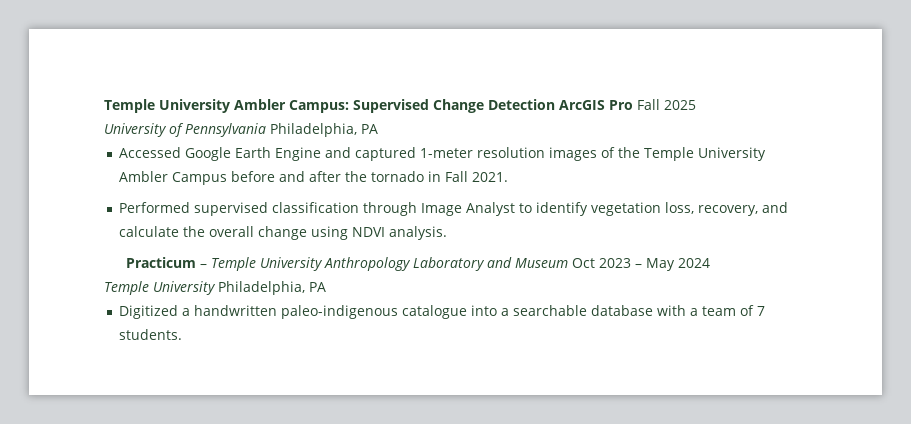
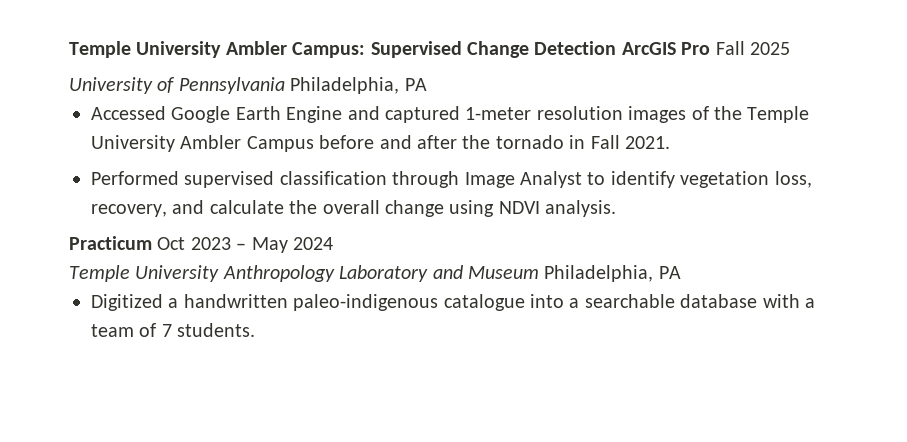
[199,257,568,271] – Temple University Anthropology Laboratory and Museum -> (152, 243) none
(216, 288) none -> [222,265,539,282] Anthropology Laboratory and Museum

